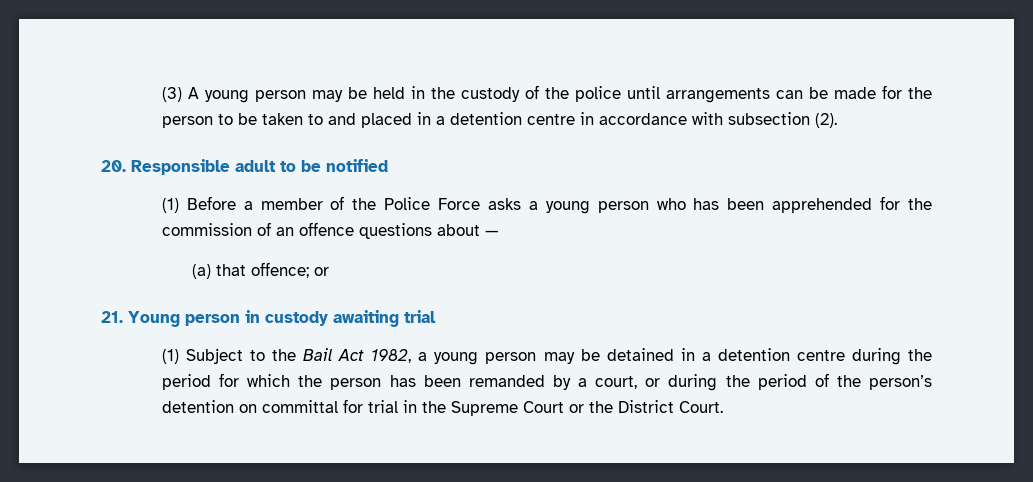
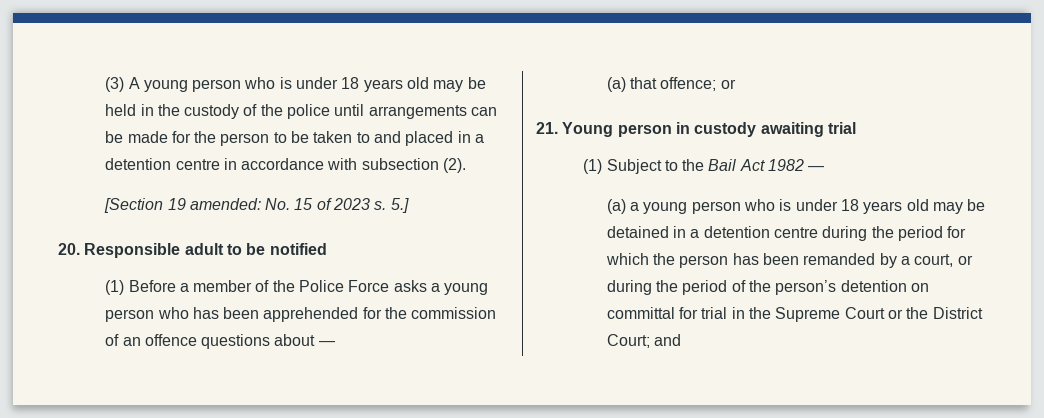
(306, 96) none -> [244,77,430,92] who is under 18 years old
(837, 120) none -> [104,198,409,213] // [Section 19 amended: No. 15 of 2023 s. 5.]
[371,349,537,365] 1982, a young person -> [768,159,825,171] [606,199,929,214] 1982 — // (a) a young person who is under 18 years old
[678,401,723,413] Court. -> [606,334,682,348] Court; and

